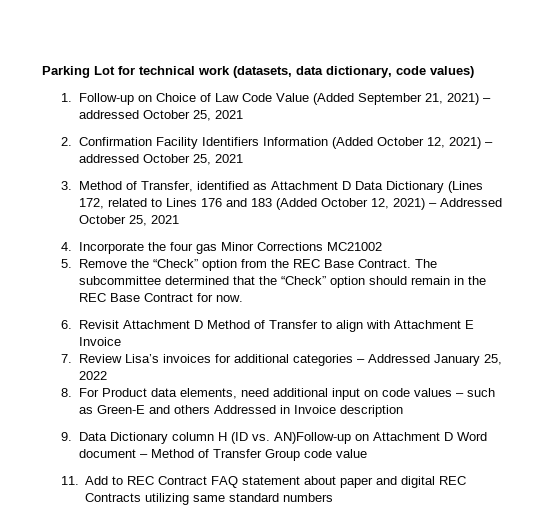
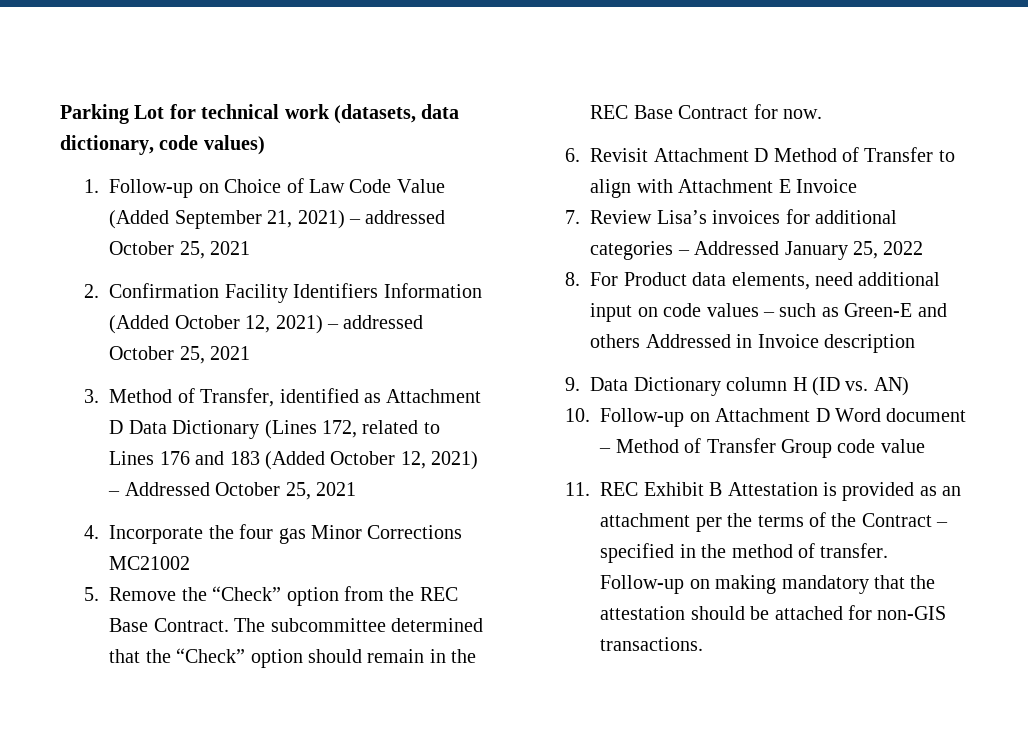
[274,432,352,444] AN)Follow-up -> [873,377,909,396] [565,408,685,427] AN) // 10. Follow-up
[85,476,467,488] [85,493,334,505] Add to REC Contract FAQ statement about paper and digital REC Contracts utilizing same standard numbers -> [600,482,962,501] [600,512,949,532] [600,543,889,563] [600,575,936,594] [600,605,947,620] [600,637,704,651] REC Exhibit B Attestation is provided as an attachment per the terms of the Contract – specified in the method of transfer. Follow-up on making mandatory that the attestation should be attached for non-GIS transactions.

